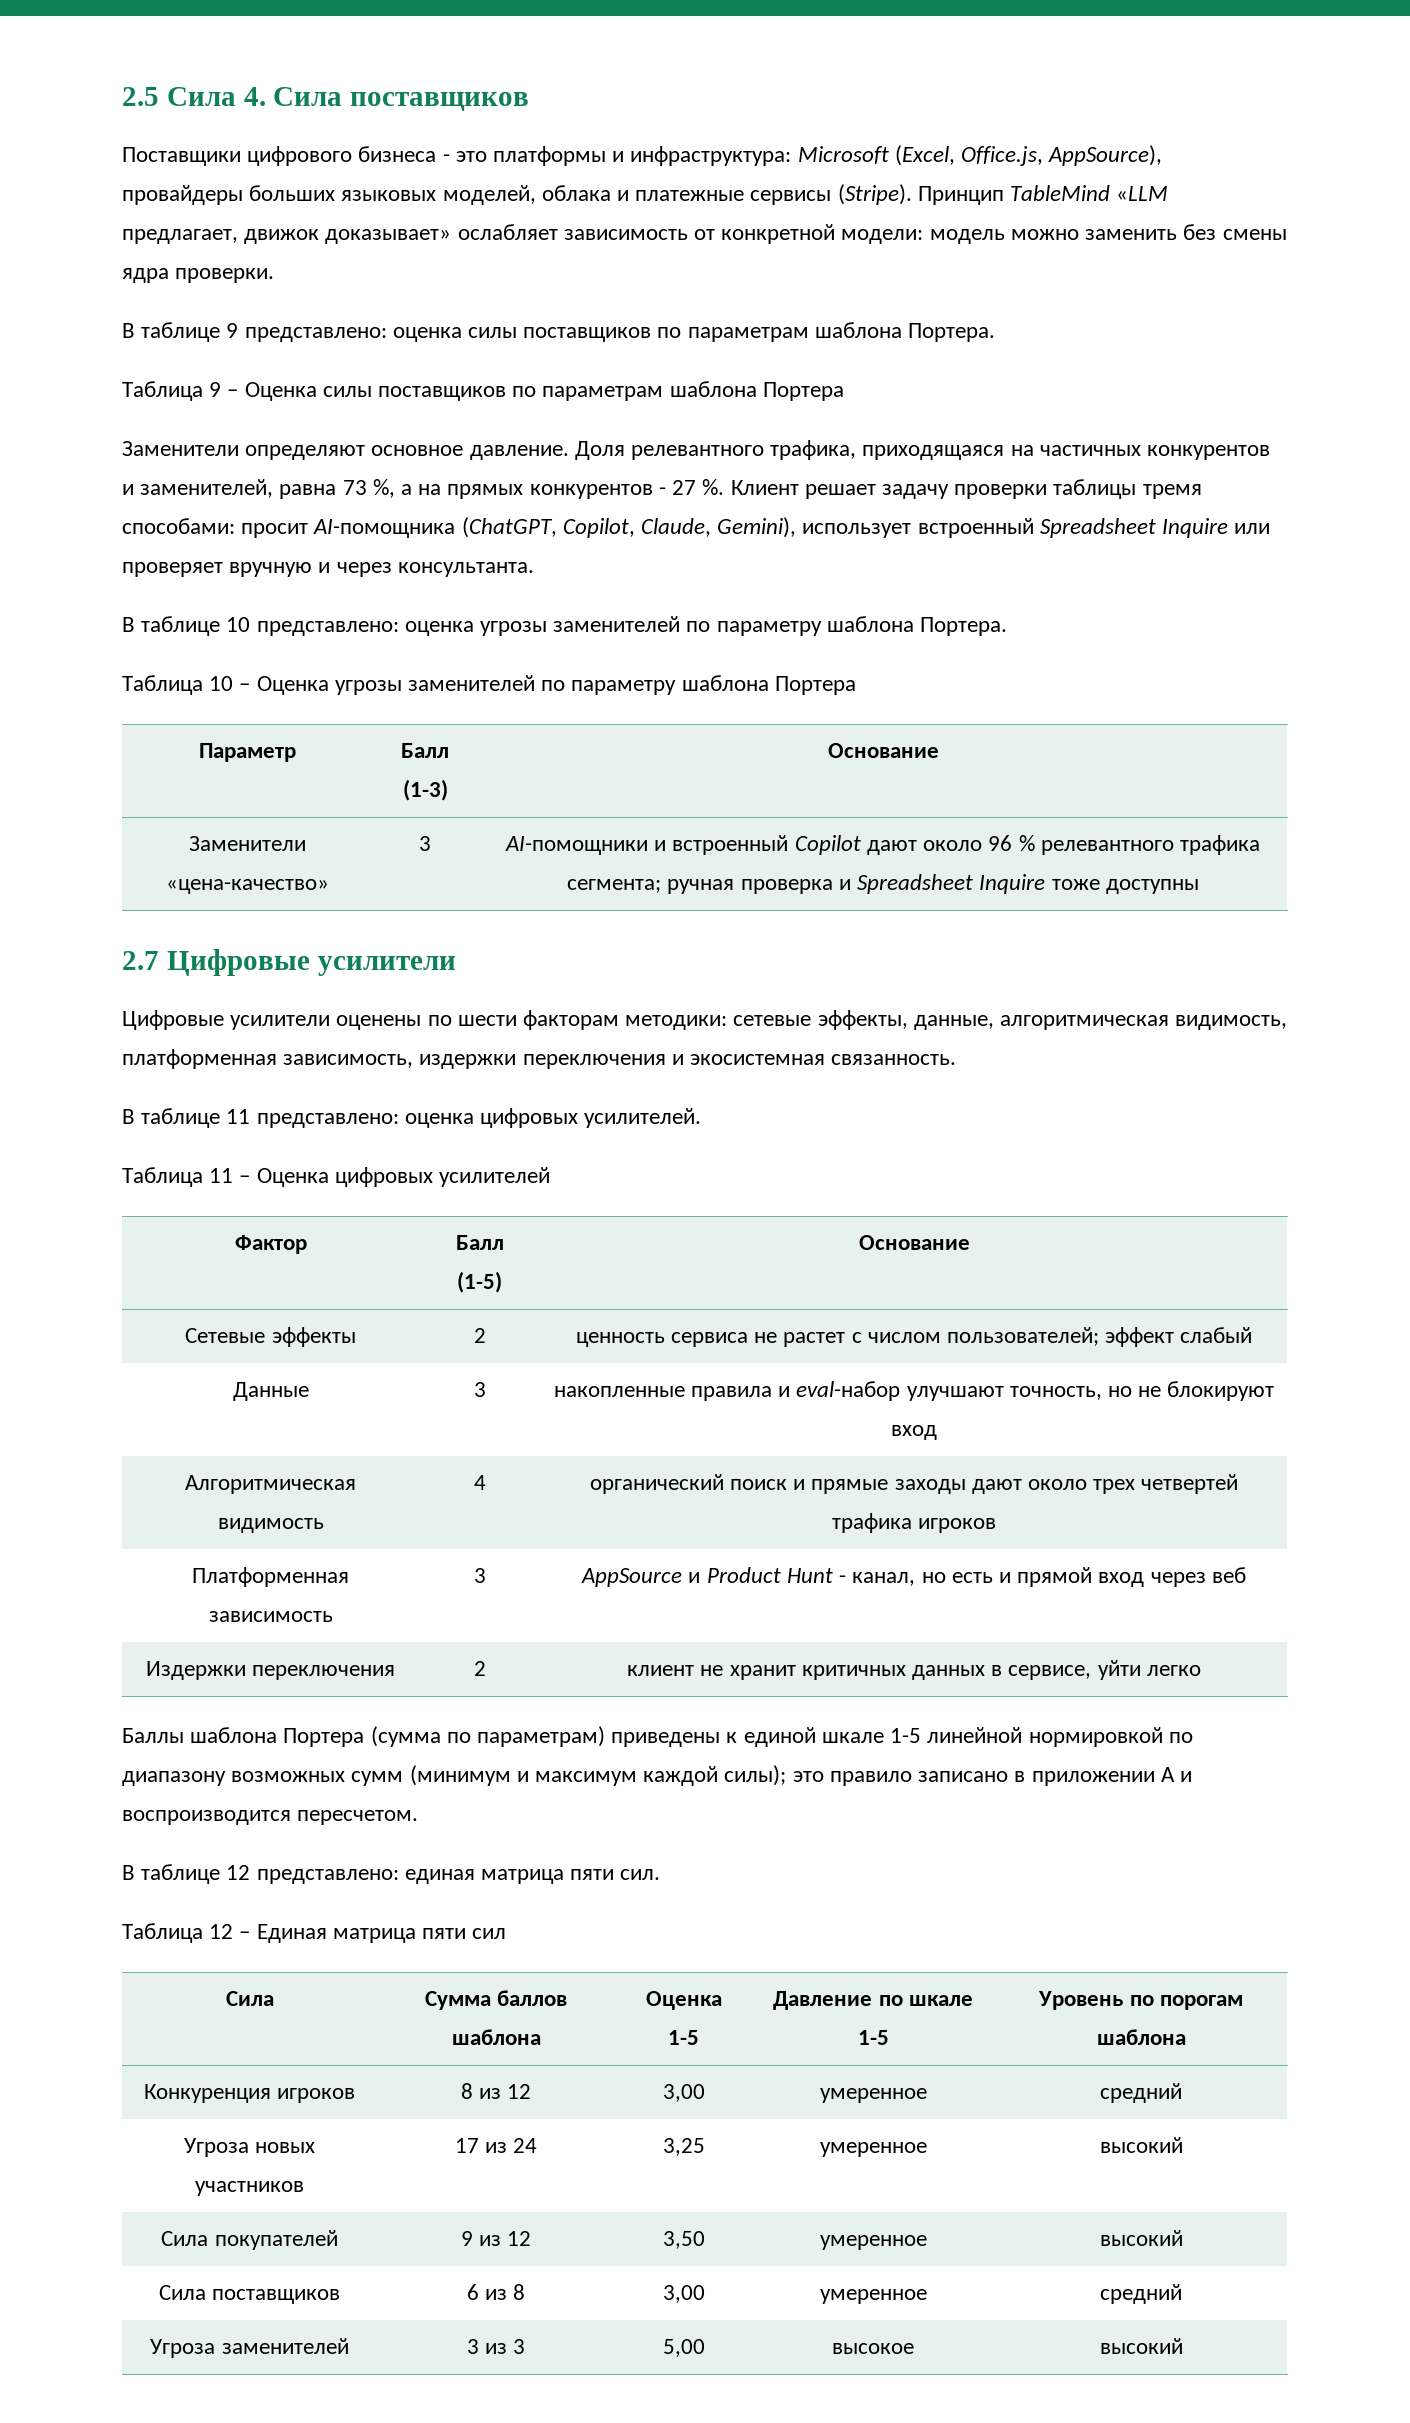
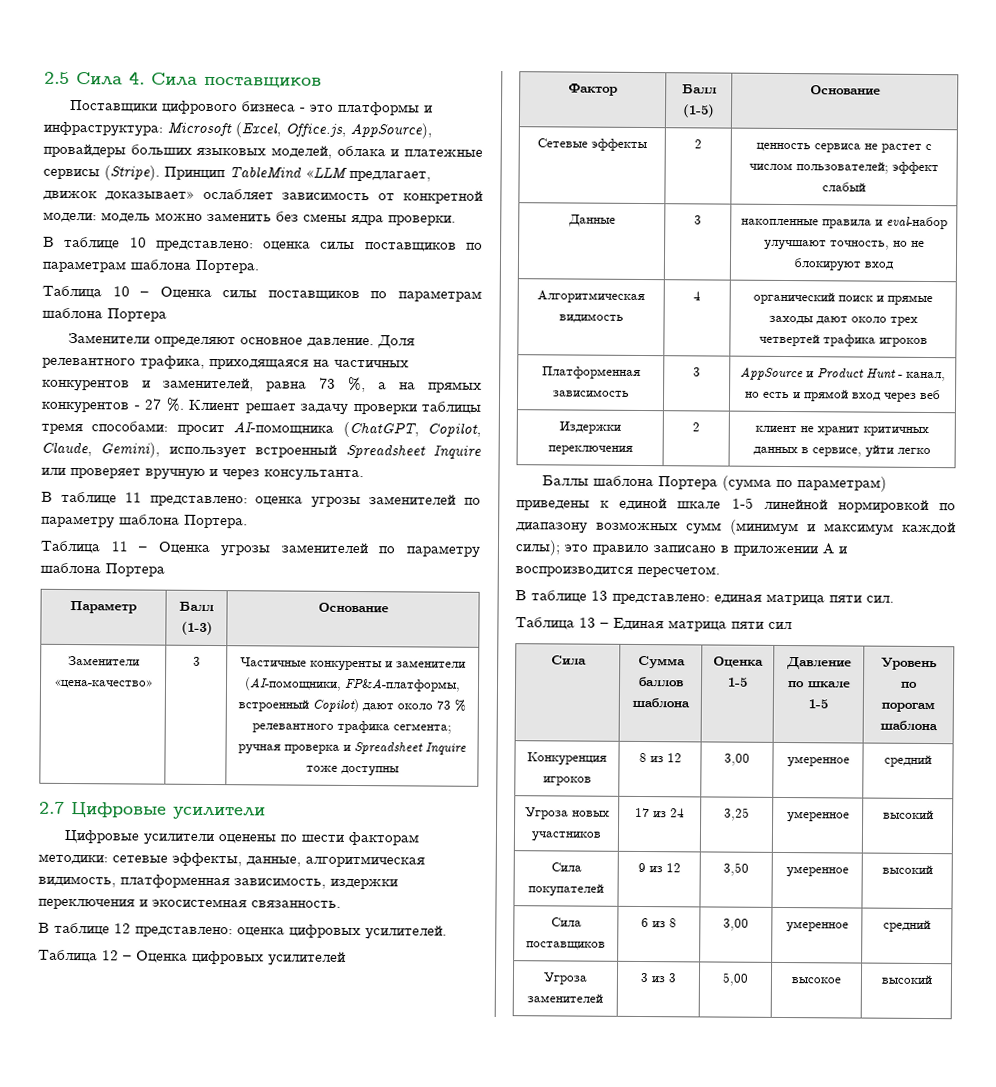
[226,323,239,338] 9 -> [129,237,147,248] 10
[209,382,222,397] 9 -> [112,286,130,297] 10
[226,617,251,632] 10 -> [124,492,142,503] 11
[209,676,234,691] 10 -> [110,541,129,552] 11
[505,835,1013,855] AI-помощники и встроенный Copilot дают около 96 -> [240,657,466,672] [244,677,461,692] [238,698,451,713] Частичные конкуренты и заменители (AI-помощники, FP&A-платформы, встроенный Copilot) дают около 73
[226,1109,251,1124] 11 -> [114,923,131,934] 12
[209,1168,234,1183] 11 -> [102,950,119,961] 12
[226,1865,251,1880] 12 -> [591,590,608,601] 13
[209,1924,234,1939] 12 -> [579,617,596,628] 13

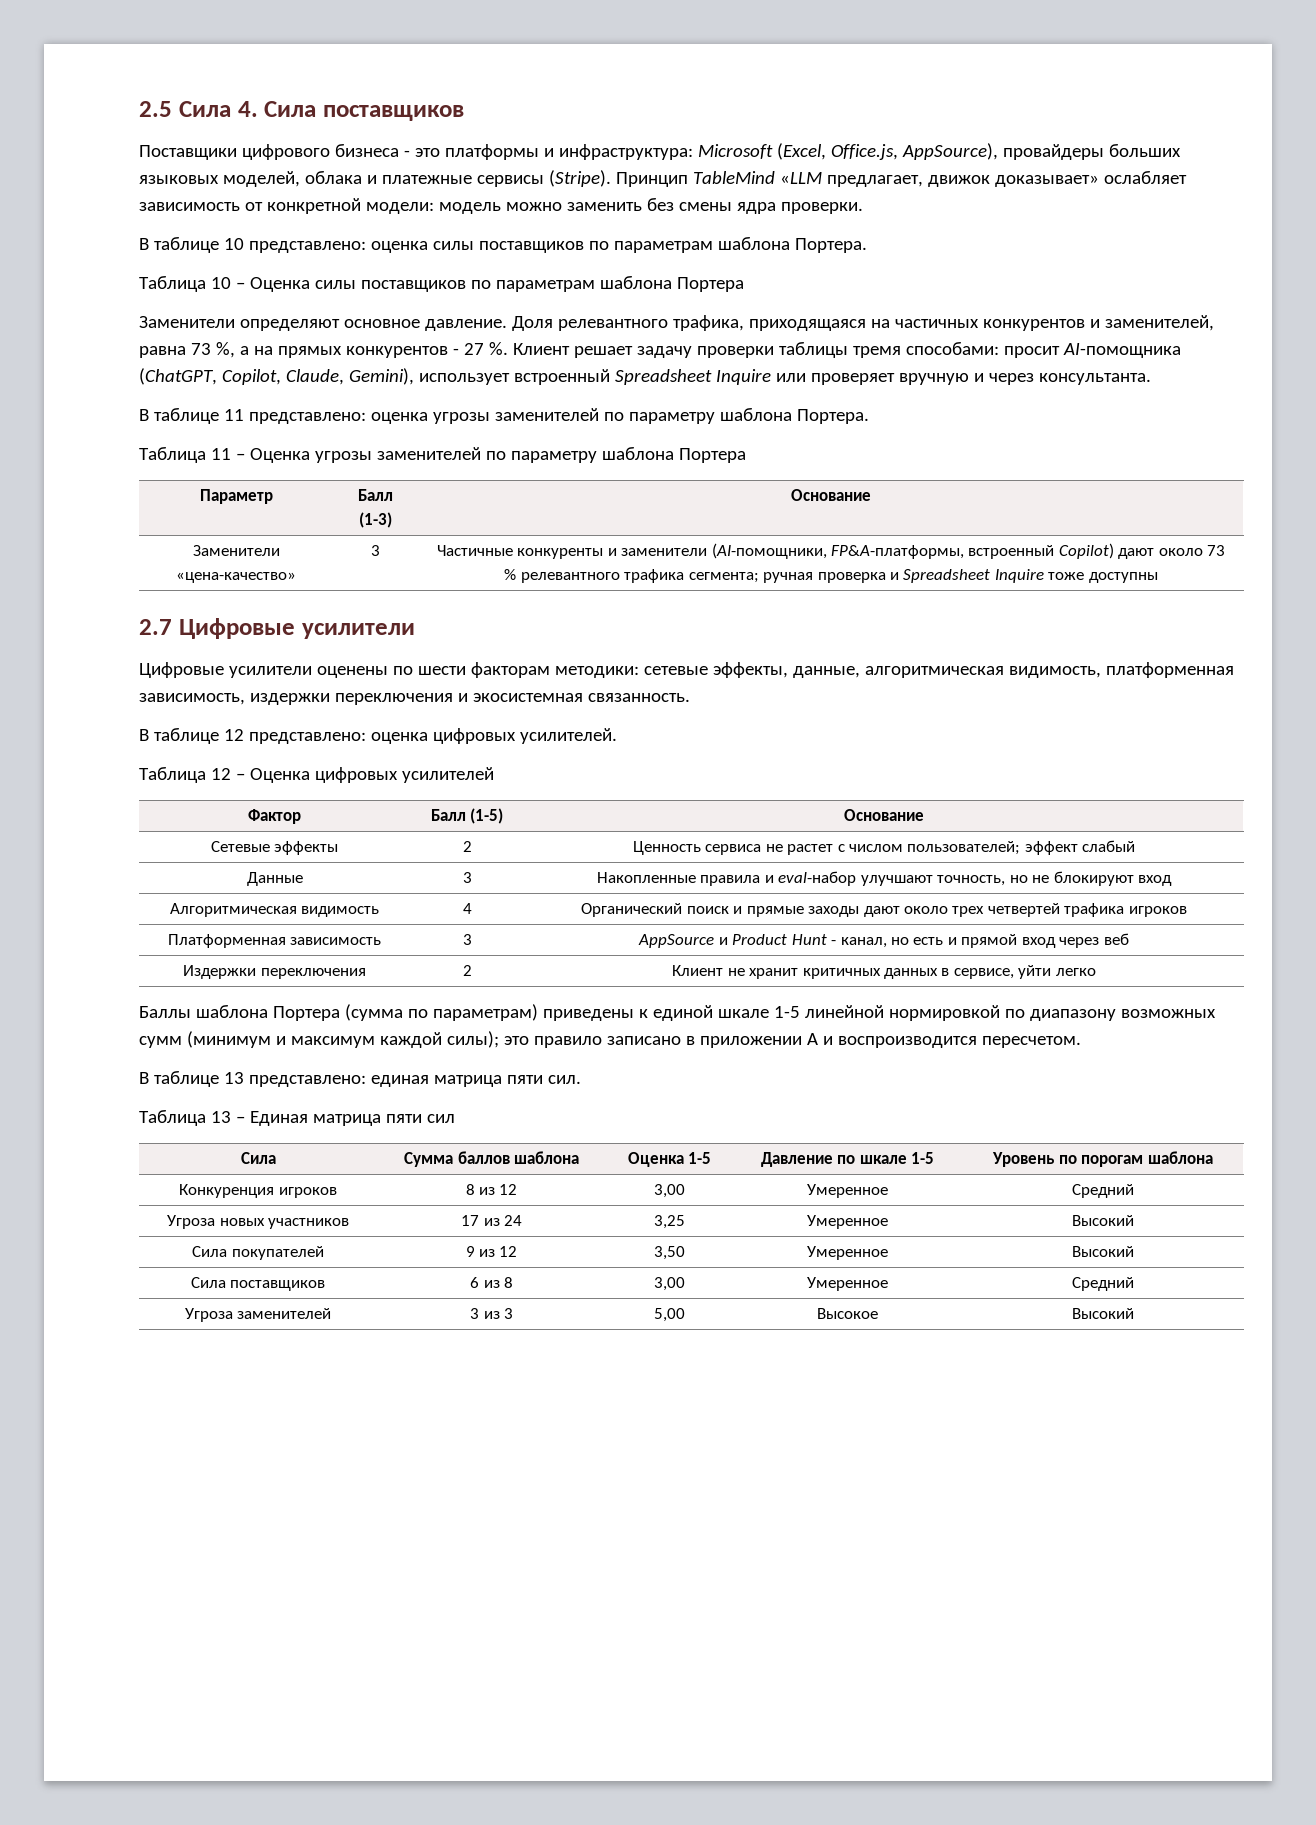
[756,142,811,152] ценность -> [632,841,701,855] Ценность
[740,218,819,226] накопленные -> [596,872,696,883] Накопленные
[753,291,835,305] органический -> [581,903,683,917] Органический
[755,425,797,433] клиент -> [672,965,724,976] Клиент
[786,756,850,768] [884,754,932,768] умеренное | средний -> [807,1184,888,1198] [1072,1184,1134,1198] Умеренное | Средний
[786,811,850,823] [882,809,934,820] умеренное | высокий -> [807,1215,888,1229] [1072,1215,1134,1226] Умеренное | Высокий
[785,866,849,878] [881,864,933,875] умеренное | высокий -> [807,1246,888,1260] [1072,1246,1134,1257] Умеренное | Высокий
[785,921,849,933] [883,919,931,933] умеренное | средний -> [807,1277,888,1291] [1072,1277,1134,1291] Умеренное | Средний
[791,977,841,984] [880,974,932,985] высокое | высокий -> [817,1308,878,1319] [1072,1308,1134,1319] Высокое | Высокий

